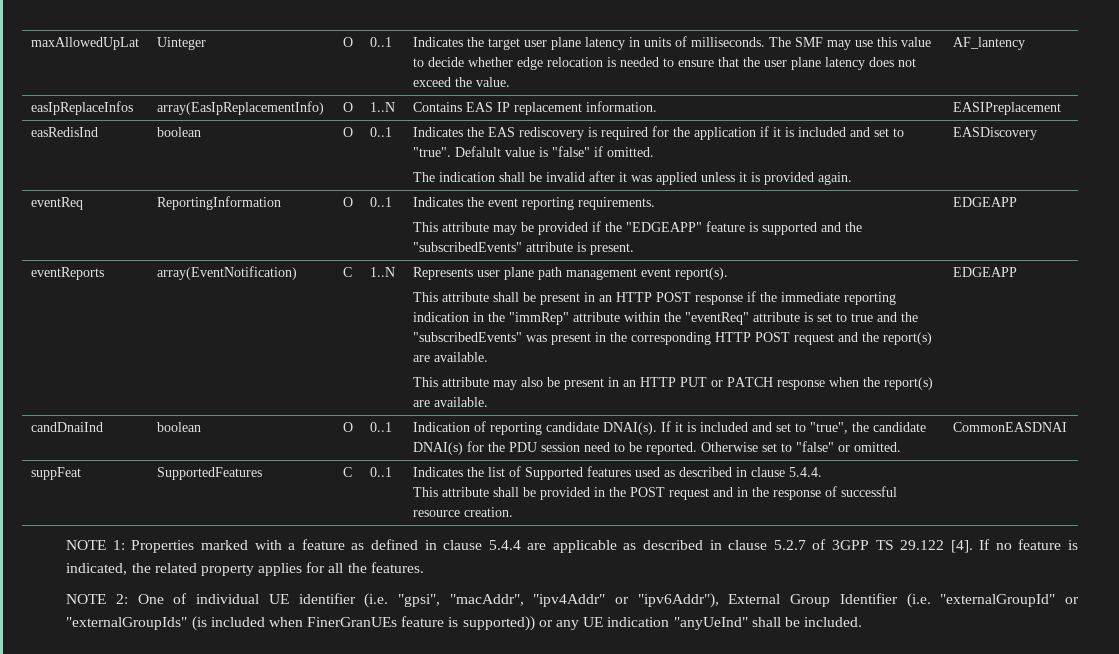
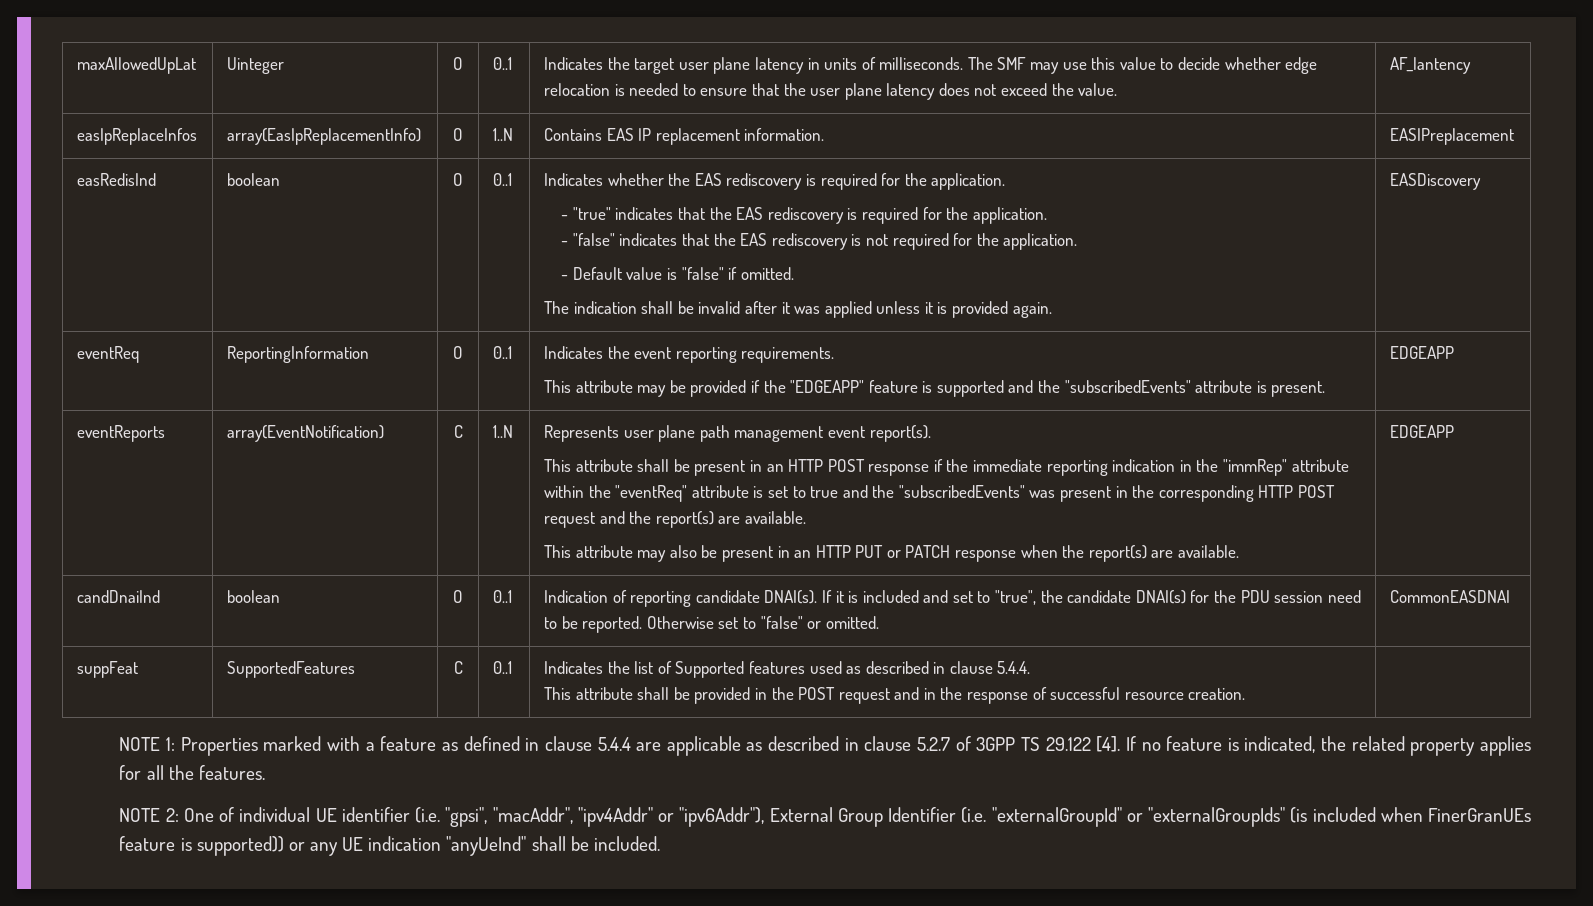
[466,126,904,140] [412,146,501,157] the EAS rediscovery is required for the application if it is included and set to "true". Defalult -> [607,173,1006,190] [561,207,1047,224] [561,233,1078,250] [561,267,622,280] whether the EAS rediscovery is required for the application. // - "true" indicates that the EAS rediscovery is required for the application. // - "false" indicates that the EAS rediscovery is not required for the application. // - Default

